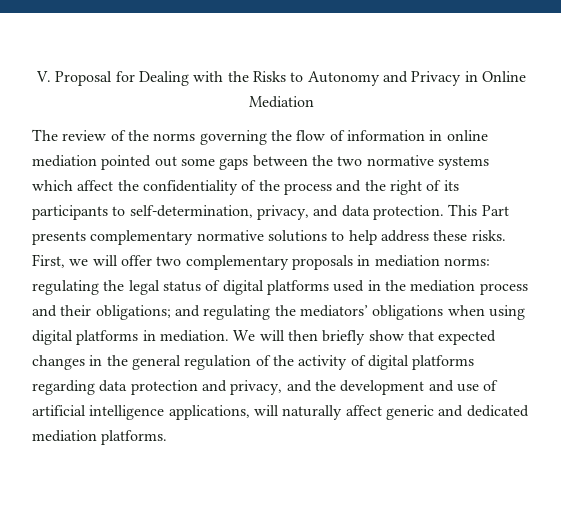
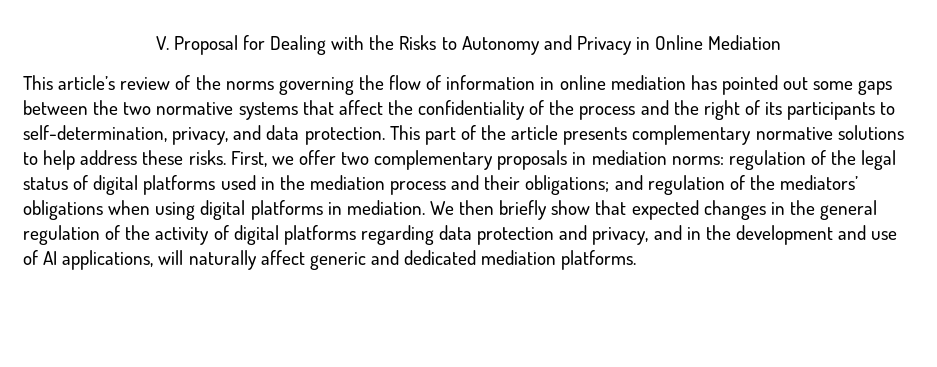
[32,129,58,141] The -> [23,75,116,90] This article’s
(97, 161) none -> [690,75,717,90] has
[32,180,73,191] which -> [302,100,334,115] that
[481,205,509,216] Part -> [424,125,559,145] part of the article
[92,255,118,266] will -> (294, 160) none
[32,280,99,295] regulating -> [728,150,826,170] regulation of
[203,305,271,320] regulating -> [647,175,745,195] regulation of
[259,330,285,341] will -> (454, 208) none
(312, 386) none -> [686,227,701,240] in
[32,405,165,420] artificial intelligence -> [43,251,58,265] AI

